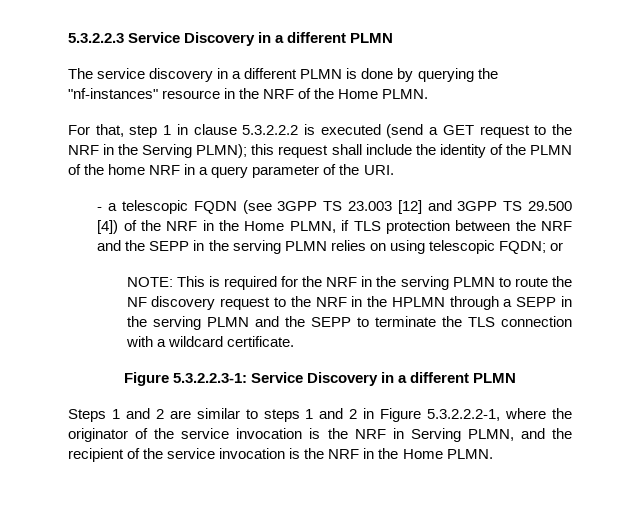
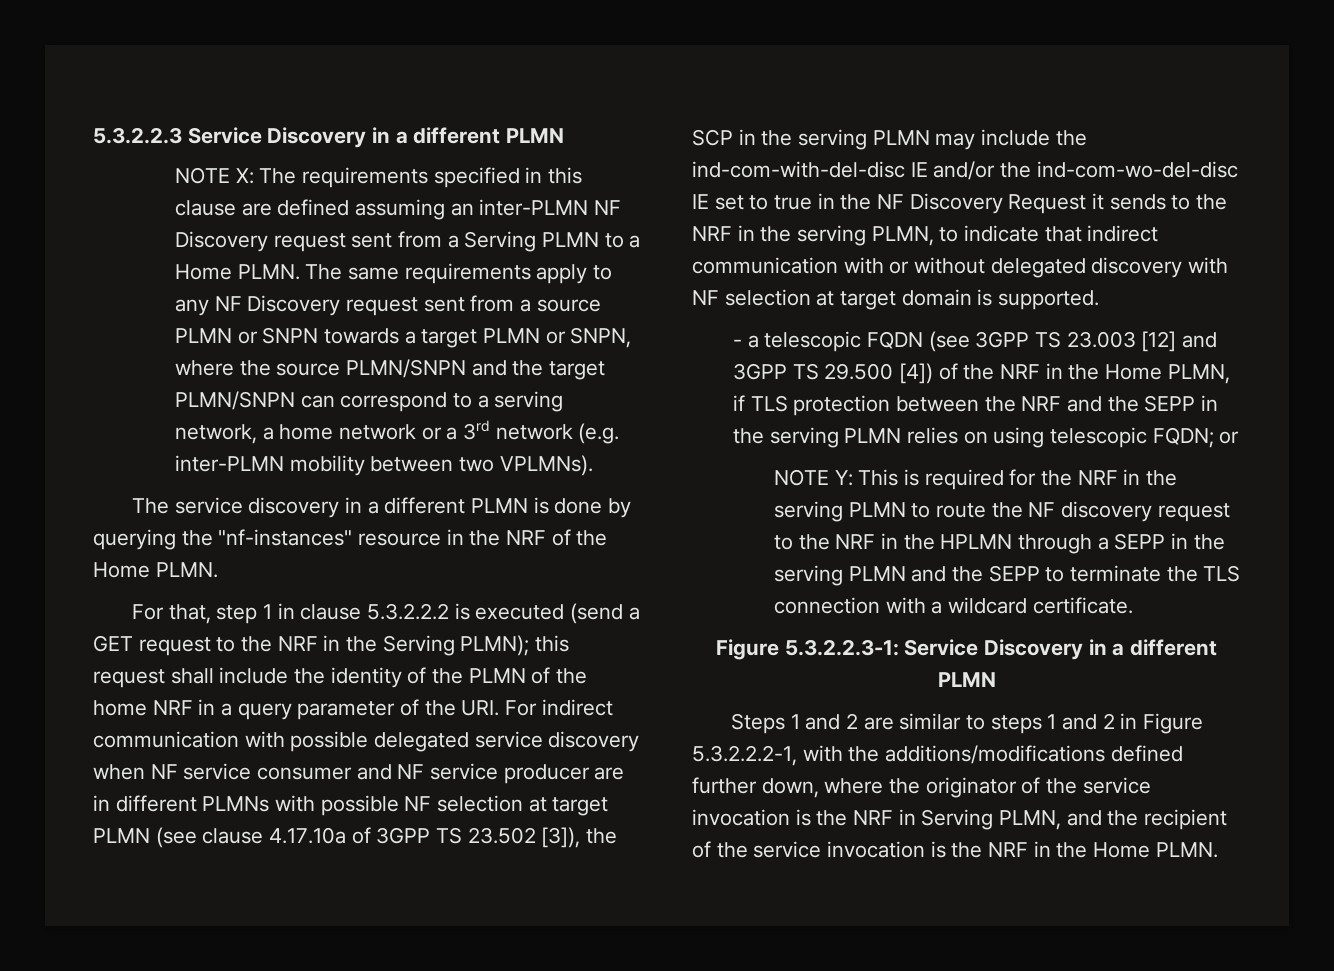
(394, 38) none -> [175,167,583,188] [175,199,622,220] [175,231,641,252] [175,263,613,284] [175,295,601,316] [175,327,632,348] [175,359,606,380] [175,391,564,412] [175,420,620,444] [175,455,593,476] // NOTE X: The requirements specified in this clause are defined assuming an inter-PLMN NF Discovery request sent from a Serving PLMN to a Home PLMN. The same requirements apply to any NF Discovery request sent from a source PLMN or SNPN towards a target PLMN or SNPN, where the source PLMN/SNPN and the target PLMN/SNPN can correspond to a serving network, a home network or a 3rd network (e.g. inter-PLMN mobility between two VPLMNs).
(394, 170) none -> [505,699,613,716] [93,731,640,752] [93,763,625,784] [93,795,609,816] [93,827,618,848] [692,129,1087,150] [692,161,1238,180] [692,193,1228,214] [692,225,1159,246] [692,257,1229,278] [692,289,1100,310] For indirect communication with possible delegated service discovery when NF service consumer and NF service producer are in different PLMNs with possible NF selection at target PLMN (see clause 4.17.10a of 3GPP TS 23.502 [3]), the SCP in the serving PLMN may include the ind-com-with-del-disc IE and/or the ind-com-wo-del-disc IE set to true in the NF Discovery Request it sends to the NRF in the serving PLMN, to indicate that indirect communication with or without delegated discovery with NF selection at target domain is supported.
[126,277,173,287] NOTE: -> [774,469,853,486] NOTE Y:
(501, 415) none -> [802,745,1183,764] [692,777,819,798] with the additions/modifications defined further down,

